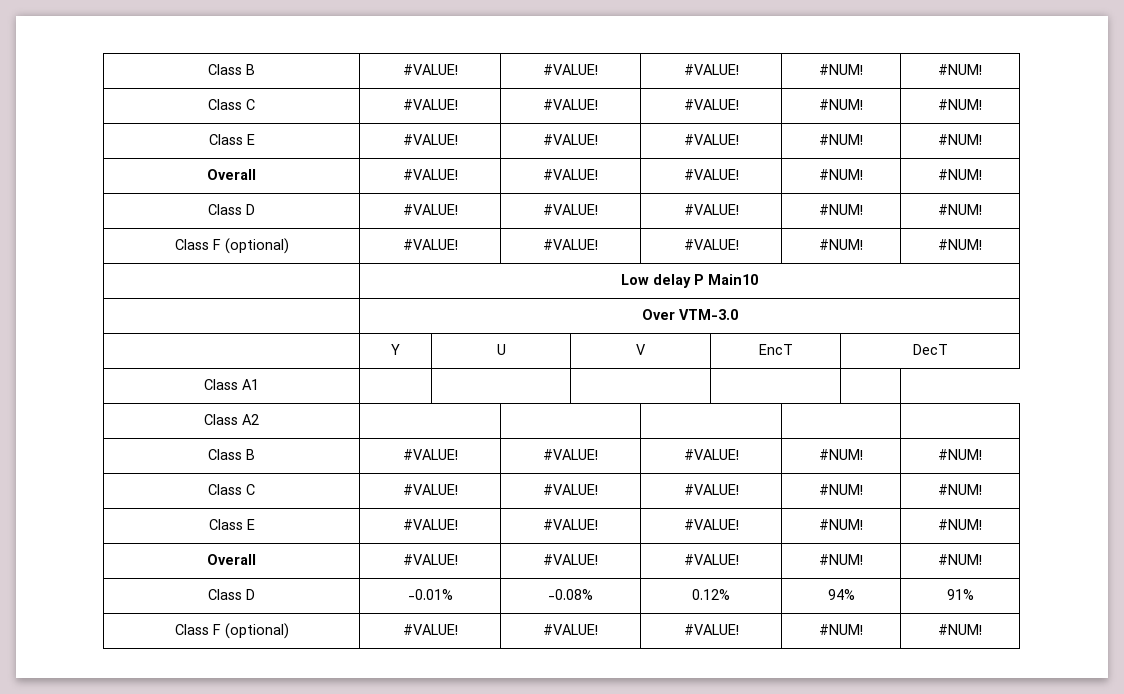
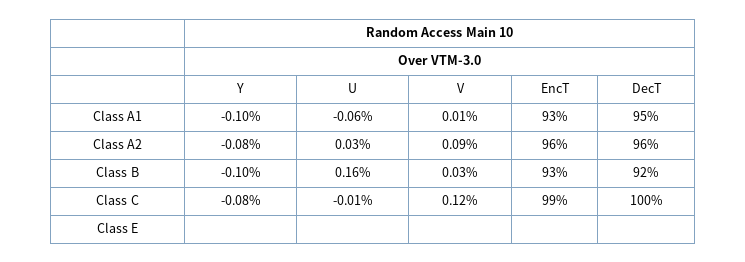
[208,64,255,75] [402,64,458,75] [543,64,598,75] [683,64,739,75] [819,64,863,75] [938,64,982,75] [208,99,255,110] [402,99,458,110] [543,99,598,110] [683,99,739,110] [819,99,863,110] [938,99,982,110] [208,134,255,145] [402,134,458,145] [543,134,598,145] [683,134,739,145] [819,134,863,145] [938,134,982,145] [207,169,256,180] [402,169,458,180] [543,169,598,180] [683,169,739,180] [819,169,863,180] [938,169,982,180] [208,204,255,215] [402,204,458,215] [543,204,598,215] [683,204,739,215] [819,204,863,215] [938,204,982,215] [174,238,289,254] [402,239,458,250] [543,239,598,250] [683,239,739,250] [819,239,863,250] [938,239,982,250] [621,274,758,288] Class B | #VALUE! | #VALUE! | #VALUE! | #NUM! | #NUM! // Class C | #VALUE! | #VALUE! | #VALUE! | #NUM! | #NUM! // Class E | #VALUE! | #VALUE! | #VALUE! | #NUM! | #NUM! // Overall | #VALUE! | #VALUE! | #VALUE! | #NUM! | #NUM! // Class D | #VALUE! | #VALUE! | #VALUE! | #NUM! | #NUM! // Class F (optional) | #VALUE! | #VALUE! | #VALUE! | #NUM! | #NUM! // | Low delay P Main10 -> [365,27,514,37] | Random Access Main 10
[204,414,259,425] [208,449,255,460] [402,449,458,460] [543,449,598,460] [683,449,739,460] [819,449,863,460] [938,449,982,460] [208,484,255,495] [402,484,458,495] [543,484,598,495] [683,484,739,495] [819,484,863,495] [938,484,982,495] [208,519,255,530] [402,519,458,530] [543,519,598,530] [683,519,739,530] [819,519,863,530] [938,519,982,530] [207,554,256,565] [402,554,458,565] [543,554,598,565] [683,554,739,565] [819,554,863,565] [938,554,982,565] [208,589,255,600] [407,589,453,600] [548,589,593,600] [692,589,730,600] [827,589,855,600] [946,589,974,600] [174,623,289,639] [402,624,458,635] [543,624,598,635] [683,624,739,635] [819,624,863,635] [938,624,982,635] | | | | // Class A2 | | | | | // Class B | #VALUE! | #VALUE! | #VALUE! | #NUM! | #NUM! // Class C | #VALUE! | #VALUE! | #VALUE! | #NUM! | #NUM! // Class E | #VALUE! | #VALUE! | #VALUE! | #NUM! | #NUM! // Overall | #VALUE! | #VALUE! | #VALUE! | #NUM! | #NUM! // Class D | -0.01% | -0.08% | 0.12% | 94% | 91% // Class F (optional) | #VALUE! | #VALUE! | #VALUE! | #NUM! | #NUM! -> [220,111,261,121] [332,111,373,121] [442,111,478,121] [541,111,568,121] [633,111,659,121] [92,138,143,149] [220,139,261,149] [334,139,371,149] [442,139,478,149] [541,139,568,149] [633,139,659,149] [96,166,139,177] [220,167,261,177] [334,167,371,177] [442,167,478,177] [541,167,568,177] [633,167,659,177] [96,194,139,205] [220,195,261,205] [332,195,373,205] [442,195,478,205] [541,195,568,205] [629,195,663,205] [96,222,139,233] -0.10% | -0.06% | 0.01% | 93% | 95% // Class A2 | -0.08% | 0.03% | 0.09% | 96% | 96% // Class B | -0.10% | 0.16% | 0.03% | 93% | 92% // Class C | -0.08% | -0.01% | 0.12% | 99% | 100% // Class E | | | | |

